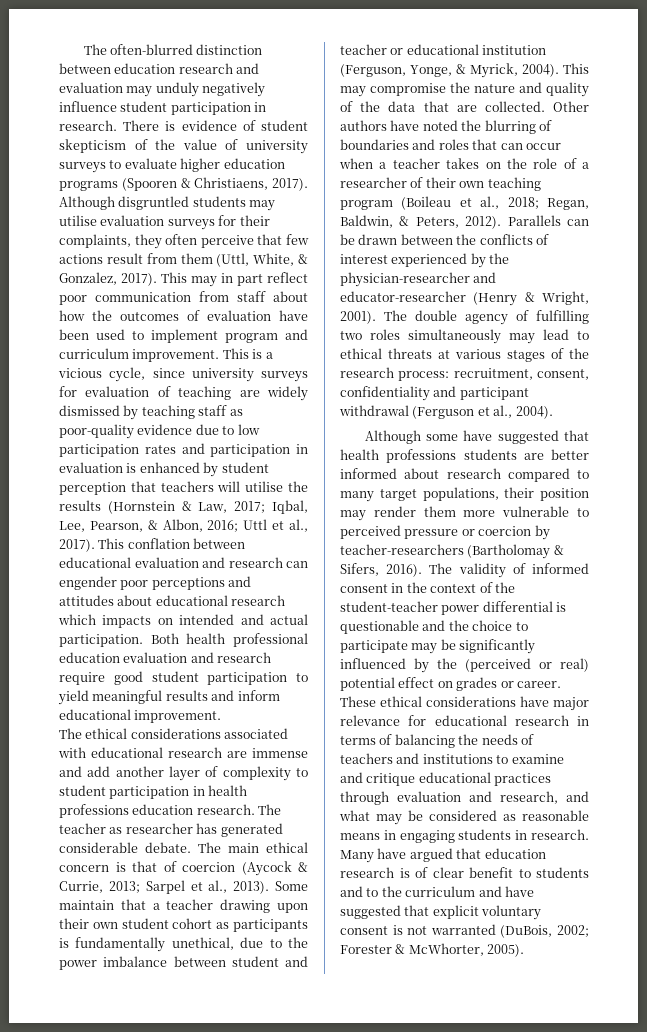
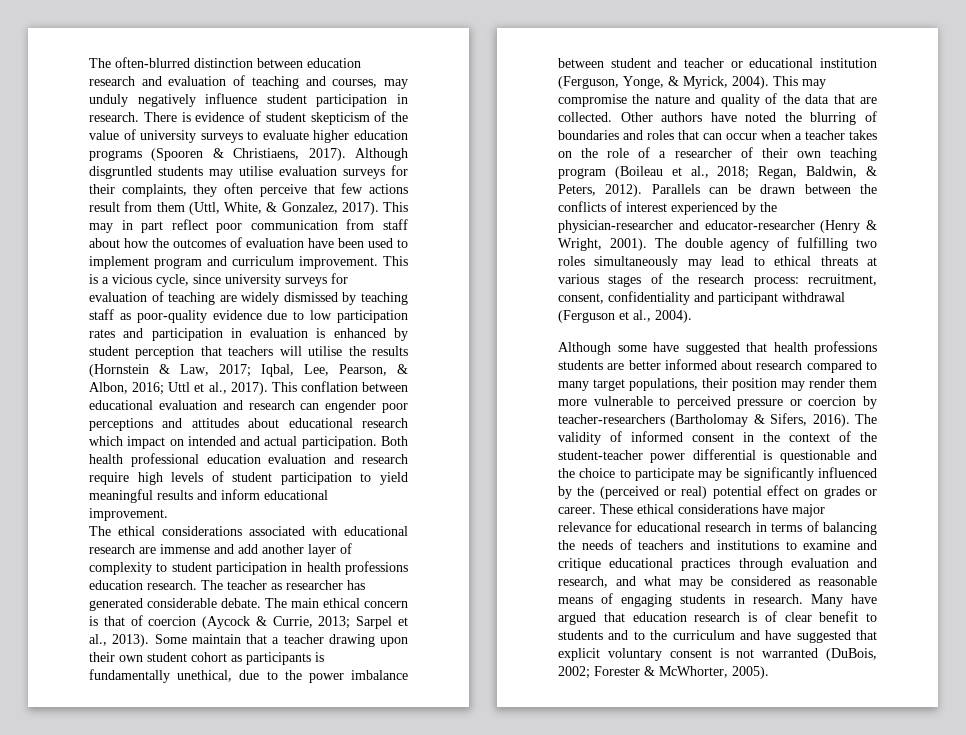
(123, 87) none -> [233,75,378,89] of teaching and courses,
[102,615,152,628] impacts -> [127,436,166,449] impact
[113,671,143,685] good -> [137,471,224,485] high levels of
[383,830,396,840] in -> [601,593,614,604] of

